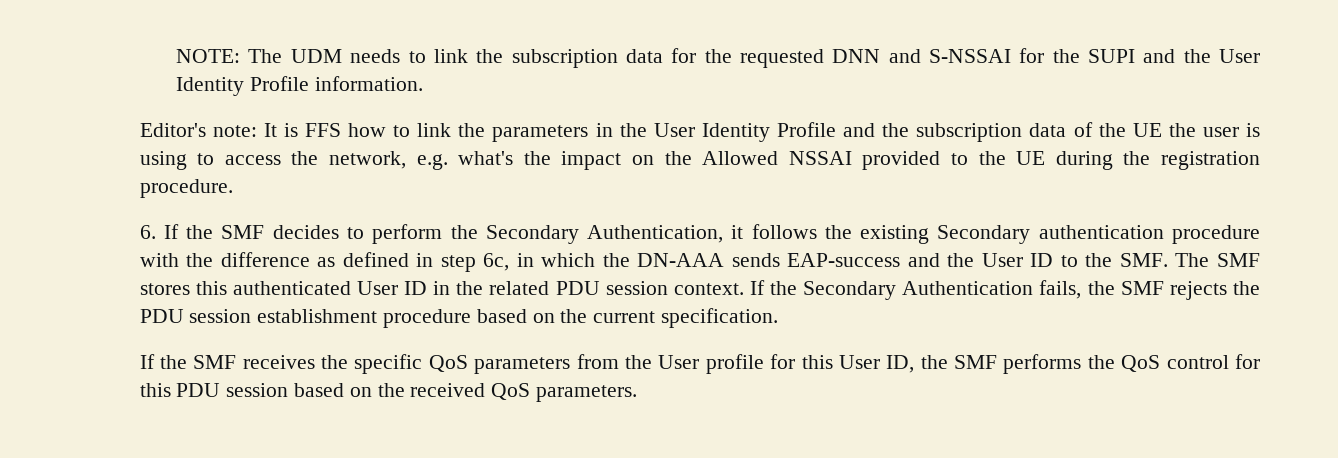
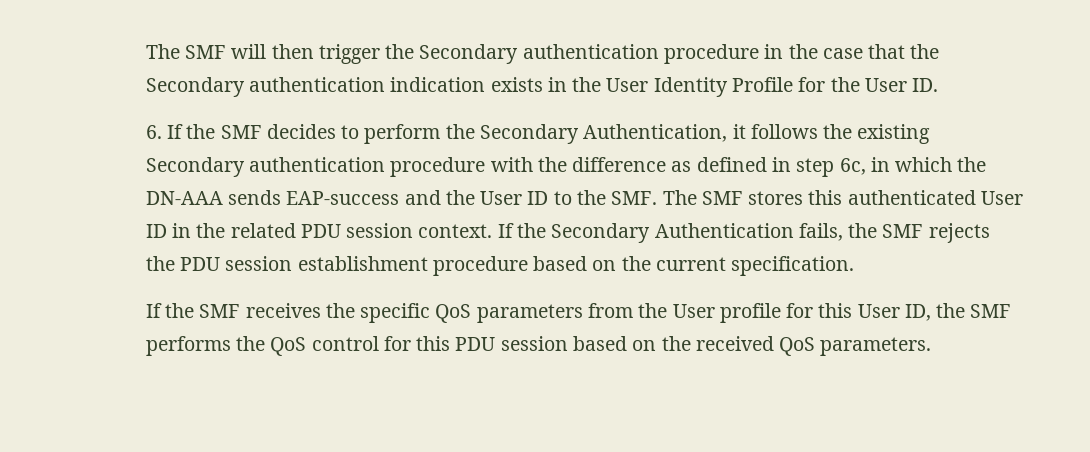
[176,48,1261,68] [176,76,423,96] [139,123,589,142] NOTE: The UDM needs to link the subscription data for the requested DNN and S-NSSAI for the SUPI and the User Identity Profile information. // Editor's note: It is FFS how to link the parameters -> [145,44,940,64] [145,77,543,97] The SMF will then trigger the Secondary authentication procedure in the case that the Secondary authentication indication exists
[843,122,1261,142] [139,151,1260,170] [139,179,233,198] and the subscription data of the UE the user is using to access the network, e.g. what's the impact on the Allowed NSSAI provided to the UE during the registration procedure. -> [798,77,939,92] for the User ID.

